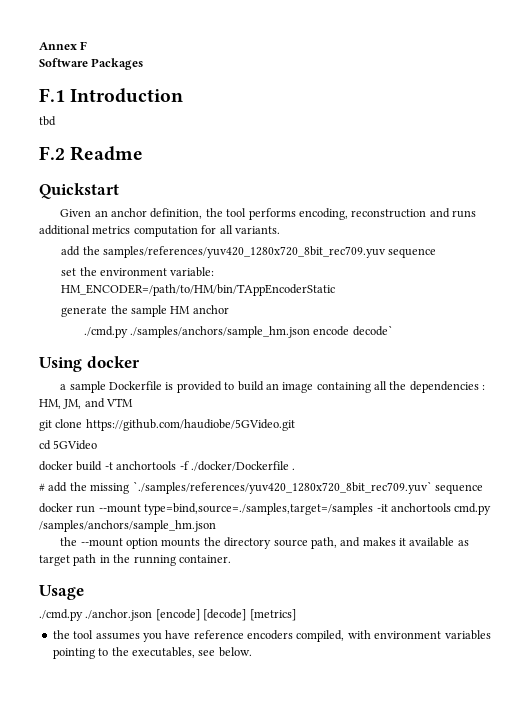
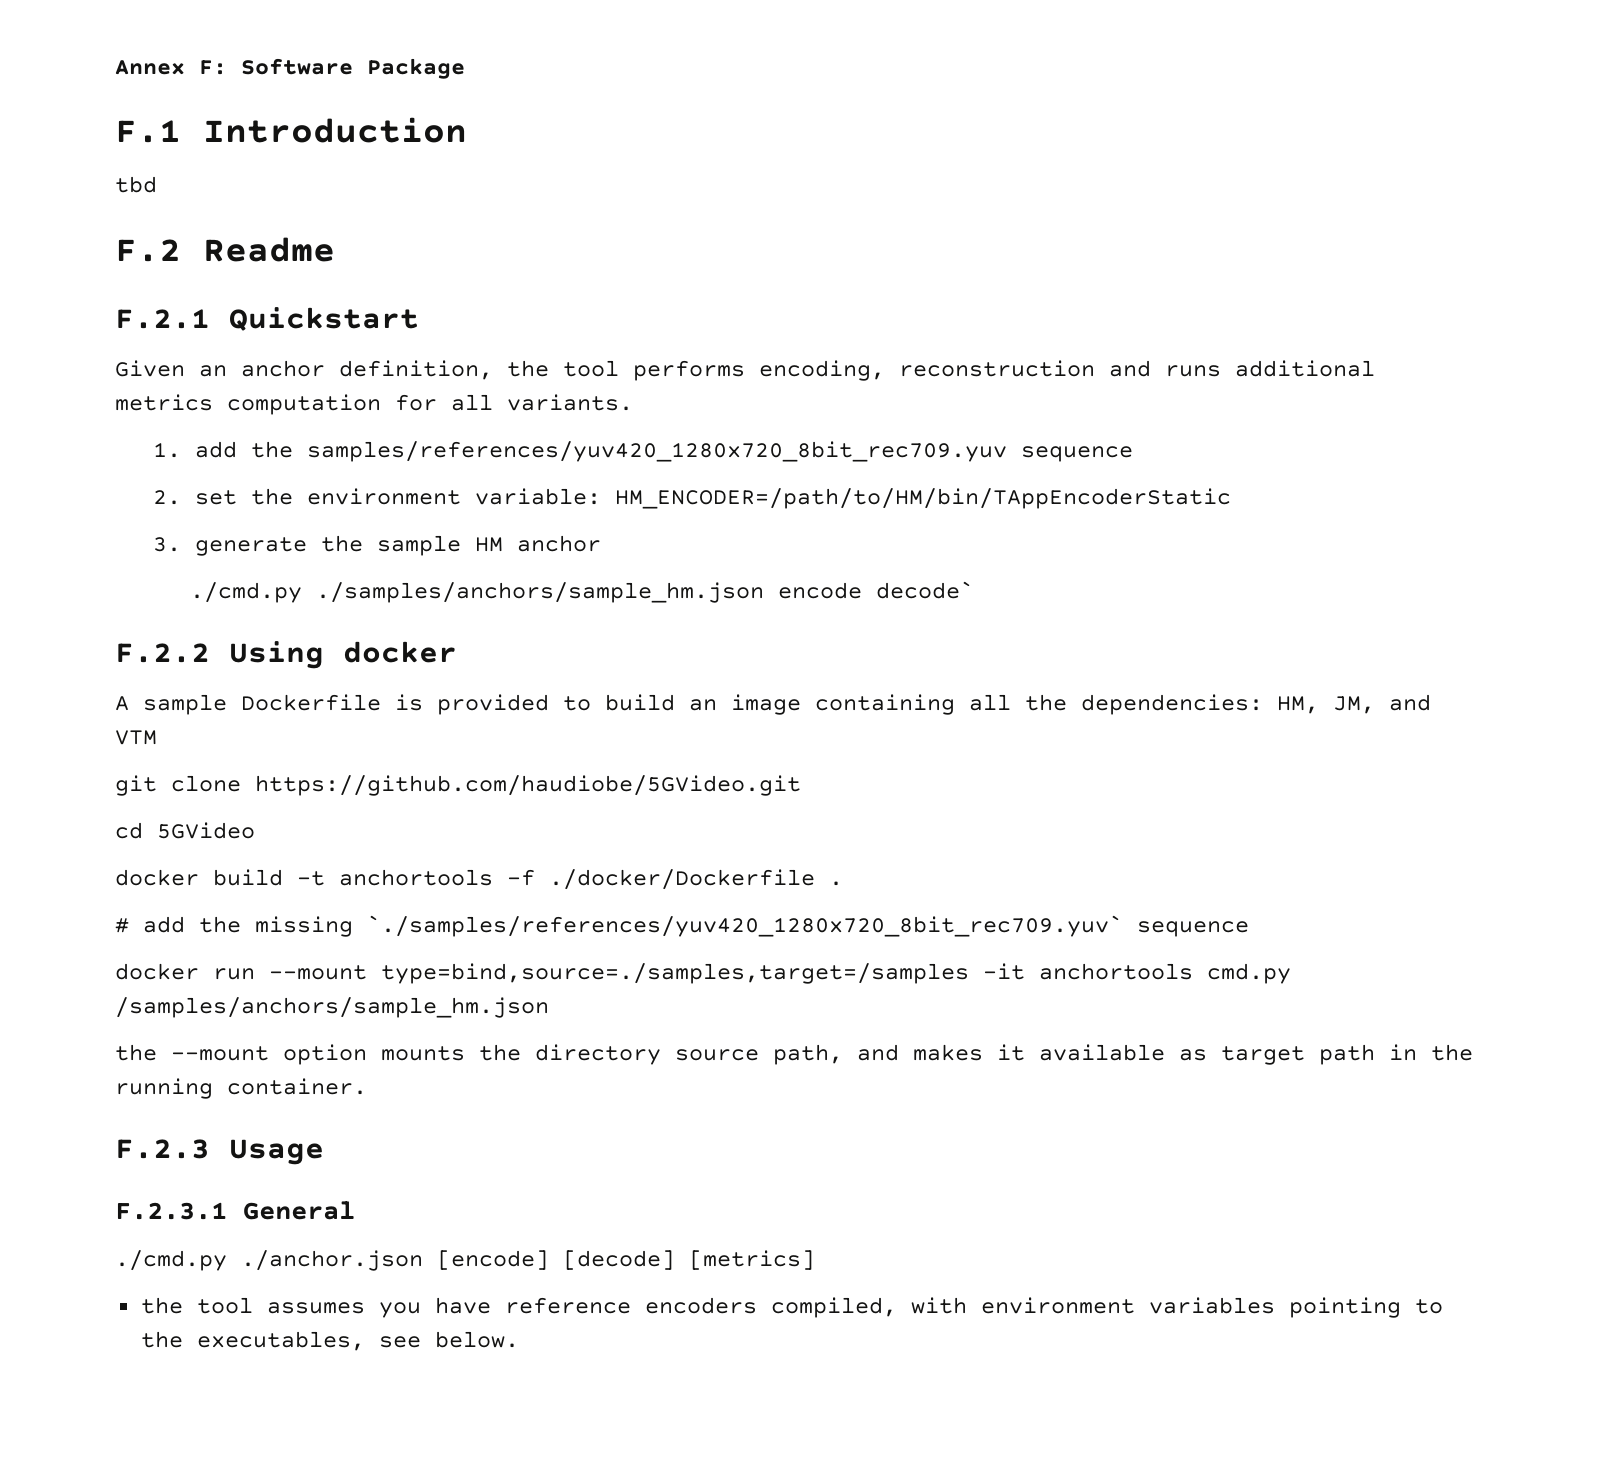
[80,41,88,50] [39,58,144,70] F // Software Packages -> [199,58,465,79] F: Software Package
(144, 153) none -> [115,309,210,329] F.2.1
(280, 230) none -> [152,442,181,458] 1.
(437, 253) none -> [152,490,181,505] 2.
(336, 290) none -> [152,537,181,552] 3.
(393, 330) none -> [115,643,210,663] F.2.2
[60,384,67,390] a -> [115,696,129,711] A
[409,381,486,393] dependencies : -> [1081,694,1263,715] dependencies:
(231, 559) none -> [115,1139,210,1159] F.2.3
(84, 592) none -> [115,1201,355,1220] // F.2.3.1 General

